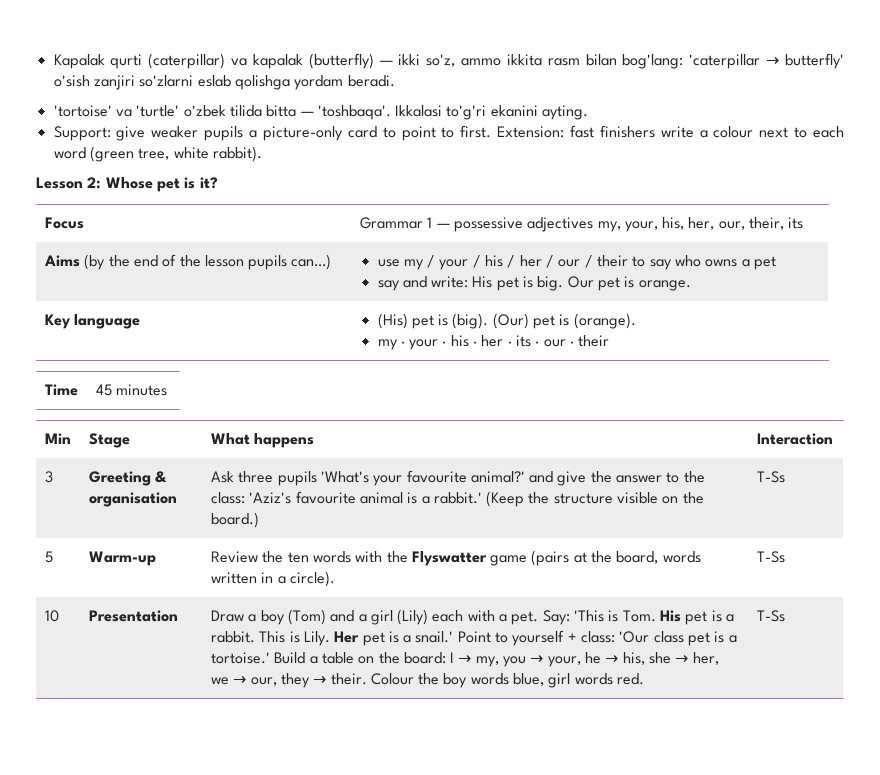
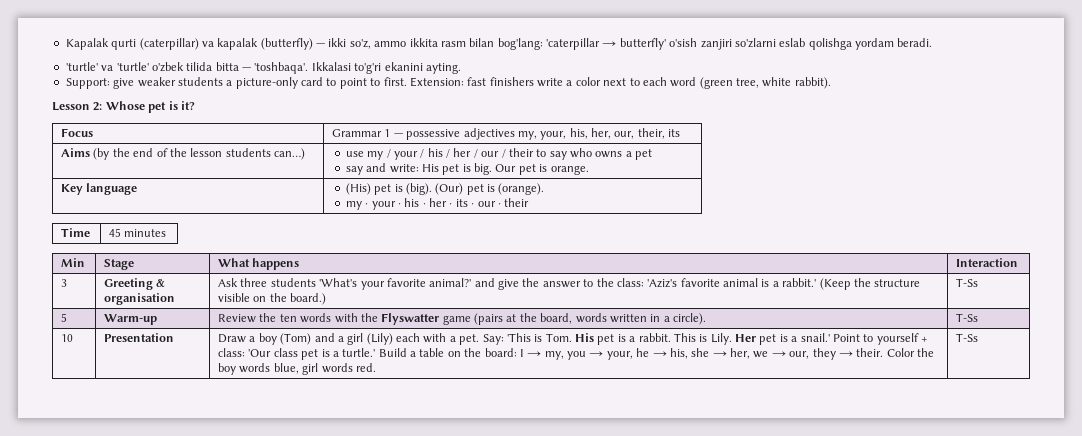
[53,105,112,117] 'tortoise' -> [65,62,98,71] 'turtle'
[204,126,244,141] pupils -> [177,77,223,86] students
[713,126,754,138] colour -> [575,77,601,86] color
[248,255,288,270] pupils -> [225,148,271,157] students
[277,471,317,486] pupils -> [270,278,316,287] students
[406,470,467,483] favourite -> [386,278,426,287] favorite
[295,491,356,504] favourite -> [680,278,720,287] favorite
[210,652,270,664] tortoise.' -> [342,348,376,357] turtle.'
[370,673,414,685] Colour -> [886,348,915,357] Color

